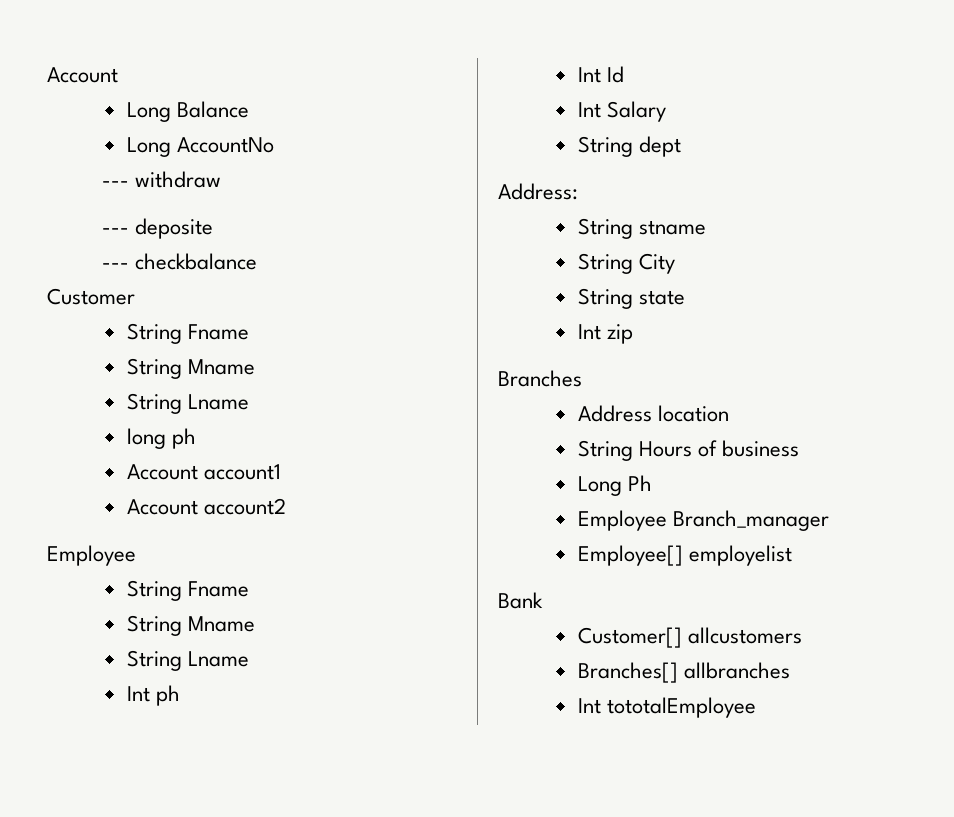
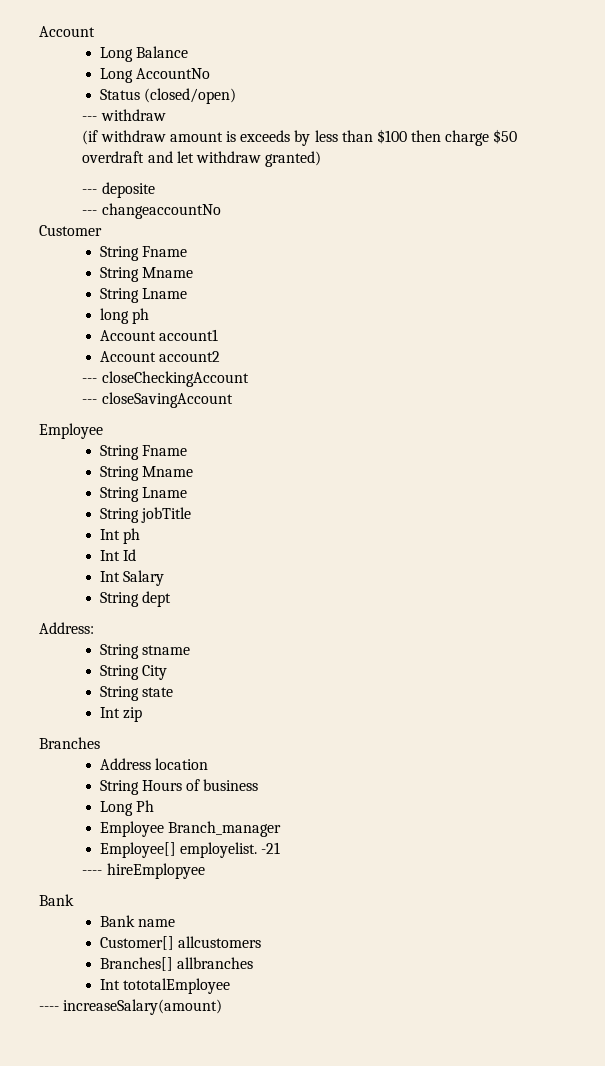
(274, 145) none -> [99,88,236,104] // Status (closed/open)
(221, 179) none -> [82,129,518,146] [82,151,322,167] // (if withdraw amount is exceeds by less than $100 then charge $50 overdraft and let withdraw granted)
[134,253,257,270] checkbalance -> [101,203,221,219] changeaccountNo
(286, 506) none -> [82,371,249,387] [82,392,233,408] // --- closeCheckingAccount // --- closeSavingAccount
(249, 659) none -> [99,507,191,523] // String jobTitle
[688,545,792,566] [498,592,543,609] employelist // Bank -> [179,842,280,858] [82,863,205,879] [39,894,74,906] [99,915,175,927] employelist. -21 // ---- hireEmplopyee // Bank // Bank name
(756, 707) none -> [39,999,223,1015] // ---- increaseSalary(amount)

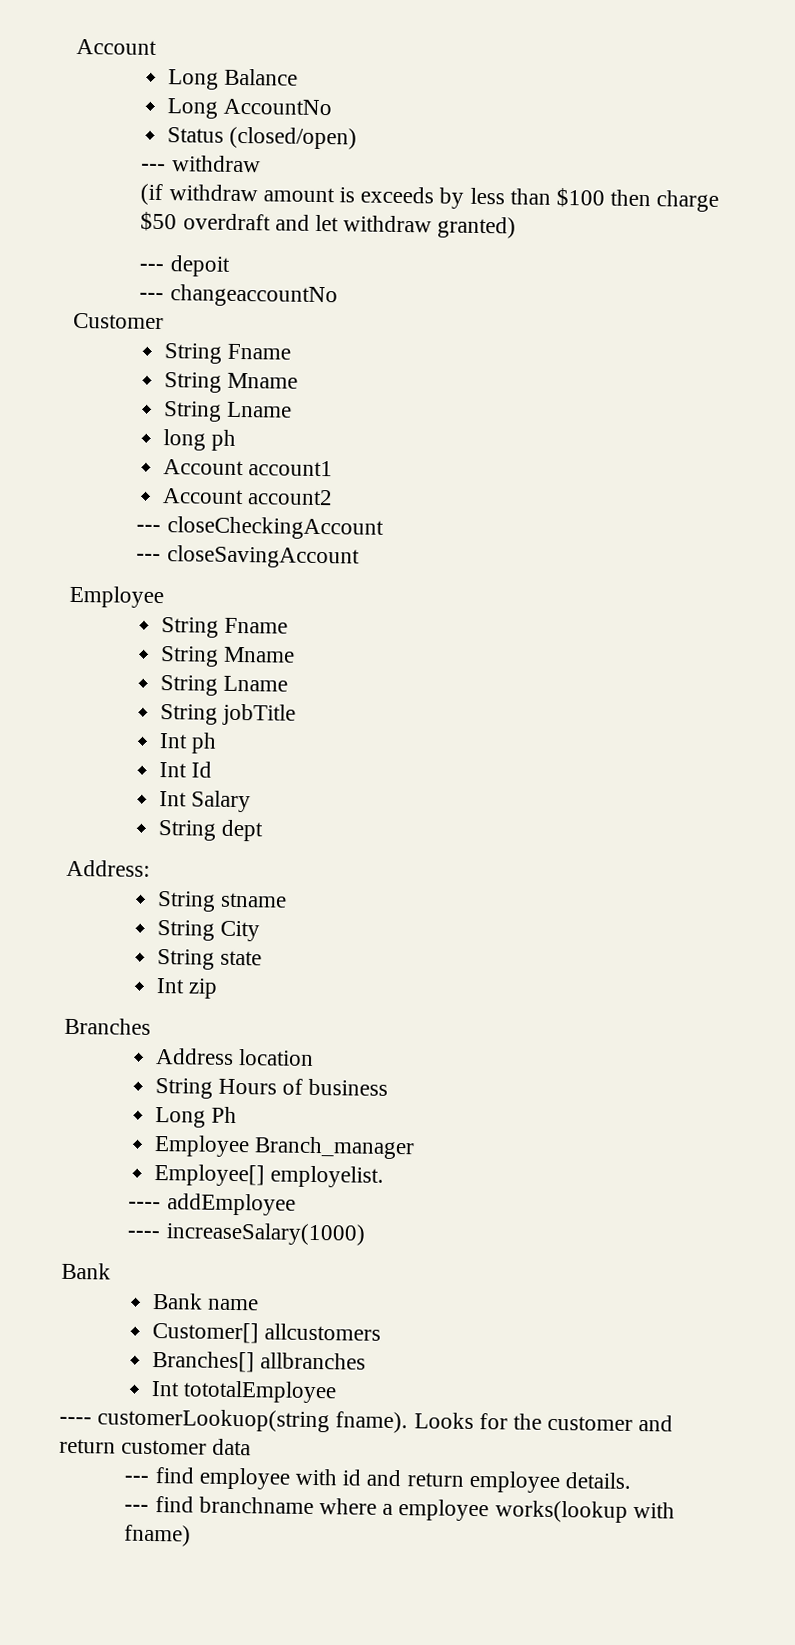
[101,182,155,198] deposite -> [169,255,231,277] depoit
[260,842,280,854] [82,863,205,879] -21 // ---- hireEmplopyee -> [128,1193,296,1216] [127,1222,366,1246] // ---- addEmployee // ---- increaseSalary(1000)
[63,999,223,1015] increaseSalary(amount) -> [97,1408,674,1434] [59,1438,252,1456] [124,1467,632,1494] [124,1496,675,1523] [124,1524,192,1547] customerLookuop(string fname). Looks for the customer and return customer data // --- find employee with id and return employee details. // --- find branchname where a employee works(lookup with fname)

